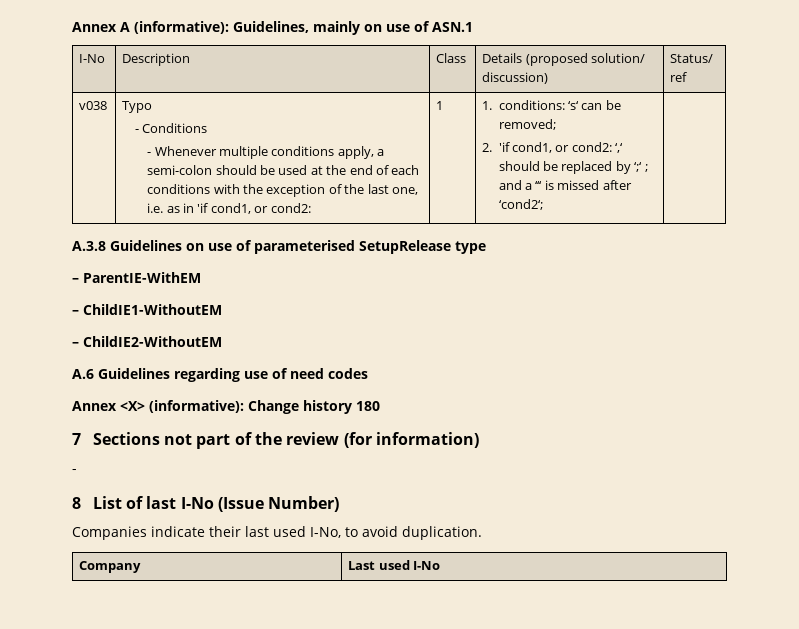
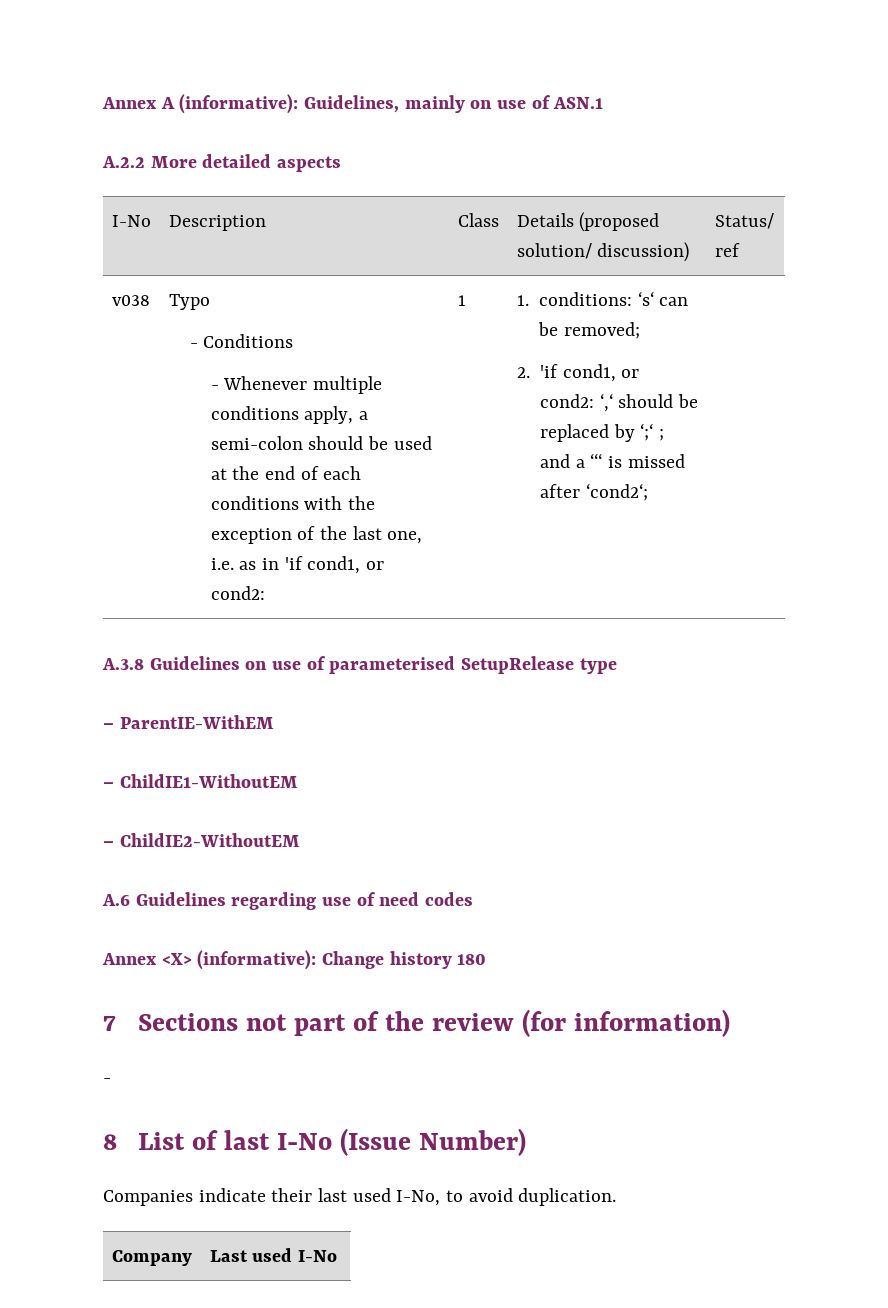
(473, 27) none -> [102,154,342,172] // A.2.2 More detailed aspects

